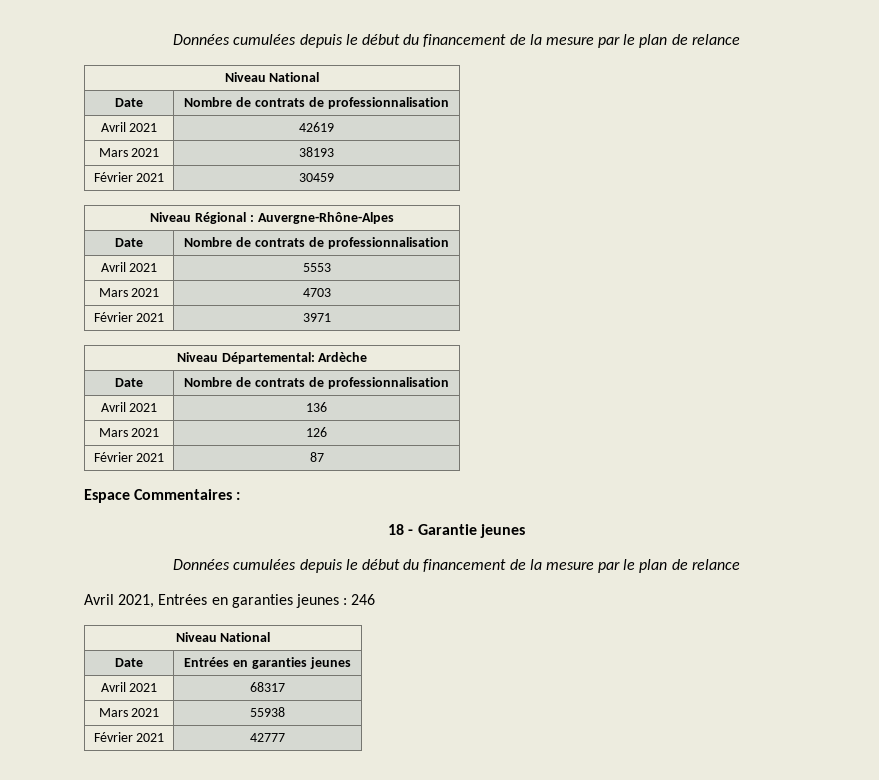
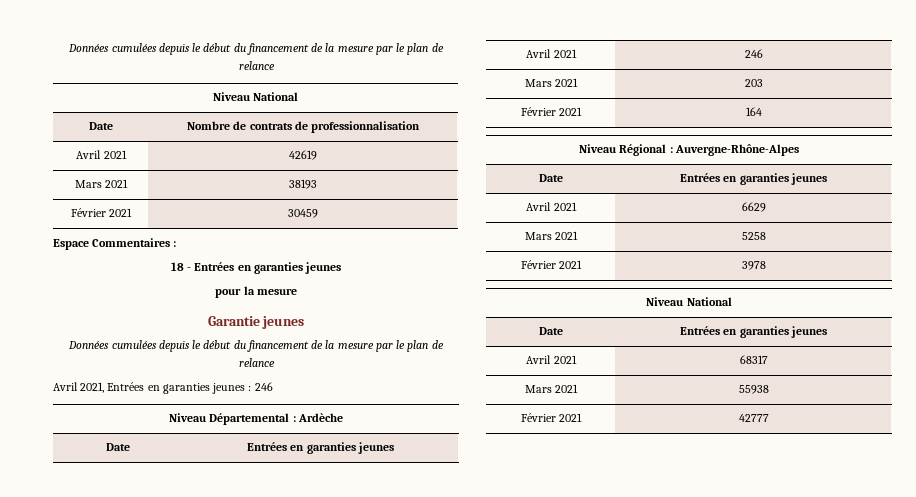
[150,212,394,224] [115,238,143,247] [184,237,449,249] [100,262,158,272] [302,263,331,272] [98,288,160,297] [302,288,331,297] [93,312,165,322] [302,313,331,322] [176,352,368,364] [115,378,143,387] [184,377,449,389] [100,402,158,412] [306,402,327,412] [98,428,160,437] [306,427,327,437] [93,452,165,462] [309,452,324,462] // Niveau Régional : Auvergne-Rhône-Alpes // Date | Nombre de contrats de professionnalisation // Avril 2021 | 5553 // Mars 2021 | 4703 // Février 2021 | 3971 // Niveau Départemental: Ardèche // Date | Nombre de contrats de professionnalisation // Avril 2021 | 136 // Mars 2021 | 126 // Février 2021 | 87 -> (318, 213) none
(414, 532) none -> [194,262,342,274] [215,286,297,298] Entrées en garanties jeunes // pour la mesure //
(376, 599) none -> [169,413,343,425] [106,443,130,451] [247,442,394,454] [526,49,577,58] [744,49,763,58] [524,78,579,87] [744,79,763,87] [520,107,583,116] [745,107,762,116] [579,144,799,156] [539,174,563,182] [680,173,827,185] [526,202,577,211] [741,202,766,212] [524,231,579,240] [741,232,766,240] [520,260,583,269] [741,261,766,270] // Niveau Départemental : Ardèche // Date | Entrées en garanties jeunes // Avril 2021 | 246 // Mars 2021 | 203 // Février 2021 | 164 // Niveau Régional : Auvergne-Rhône-Alpes // Date | Entrées en garanties jeunes // Avril 2021 | 6629 // Mars 2021 | 5258 // Février 2021 | 3978

